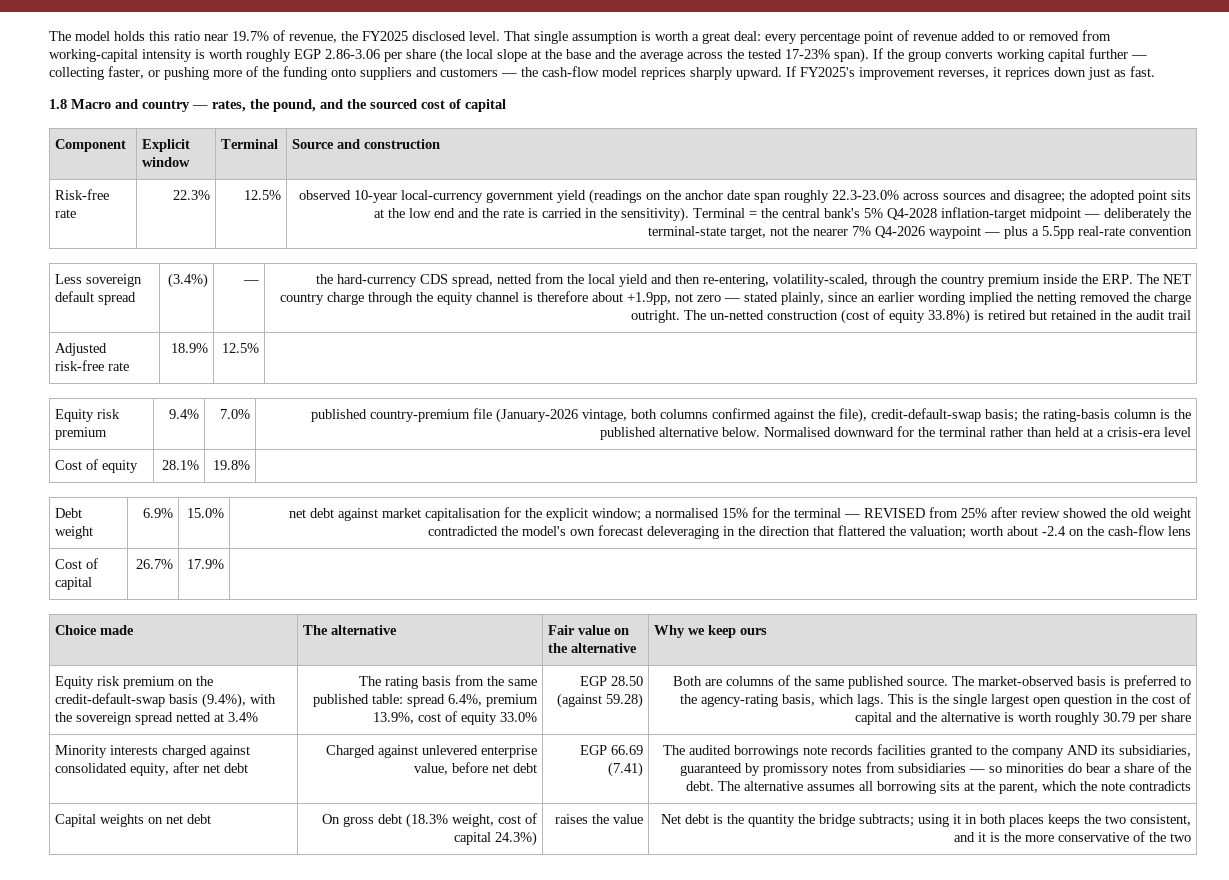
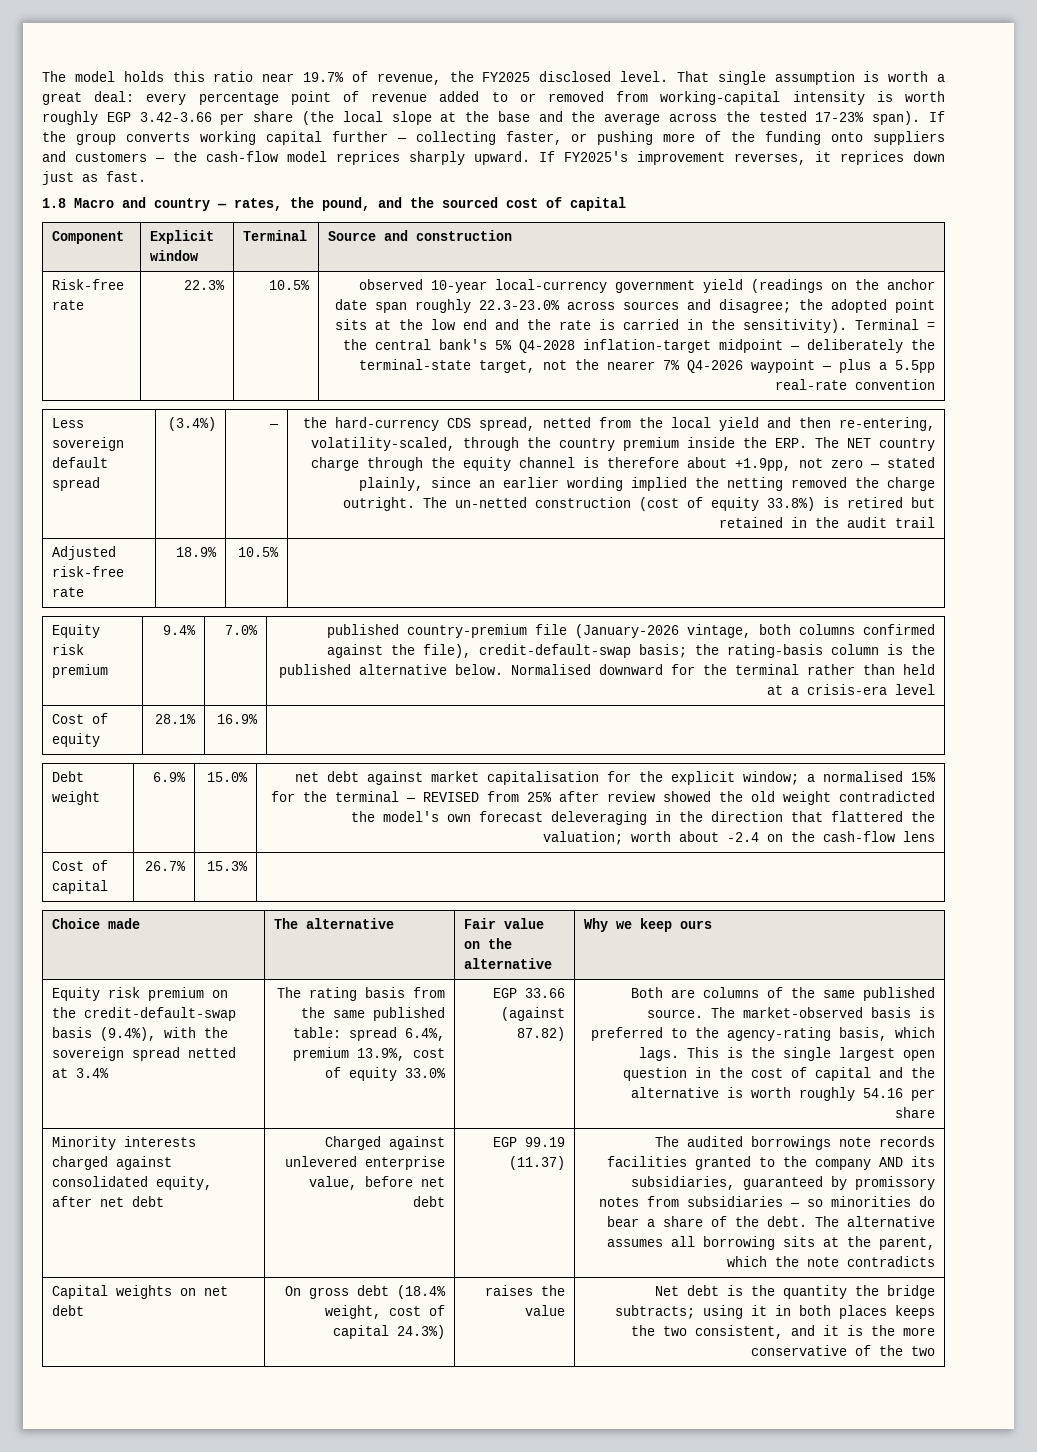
[325,49,380,59] 2.86-3.06 -> [139,112,212,122] 3.42-3.66
[243,190,281,200] 12.5% -> [268,280,310,290] 10.5%
[221,343,259,353] 12.5% -> [237,547,279,557] 10.5%
[212,460,250,470] 19.8% -> [216,714,258,724] 16.9%
[186,559,224,569] 17.9% -> [206,861,248,871] 15.3%
[610,676,643,686] [556,693,643,708] 28.50 (against 59.28) -> [524,988,565,998] [500,1007,565,1021] [516,1027,565,1041] 33.66 (against 87.82)
[1102,712,1135,722] 30.79 -> [862,1088,903,1098] 54.16
[610,745,643,755] [607,762,643,777] 66.69 (7.41) -> [524,1137,565,1147] [508,1156,565,1170] 99.19 (11.37)
[405,813,448,828] (18.3% -> [396,1285,446,1299] (18.4%

